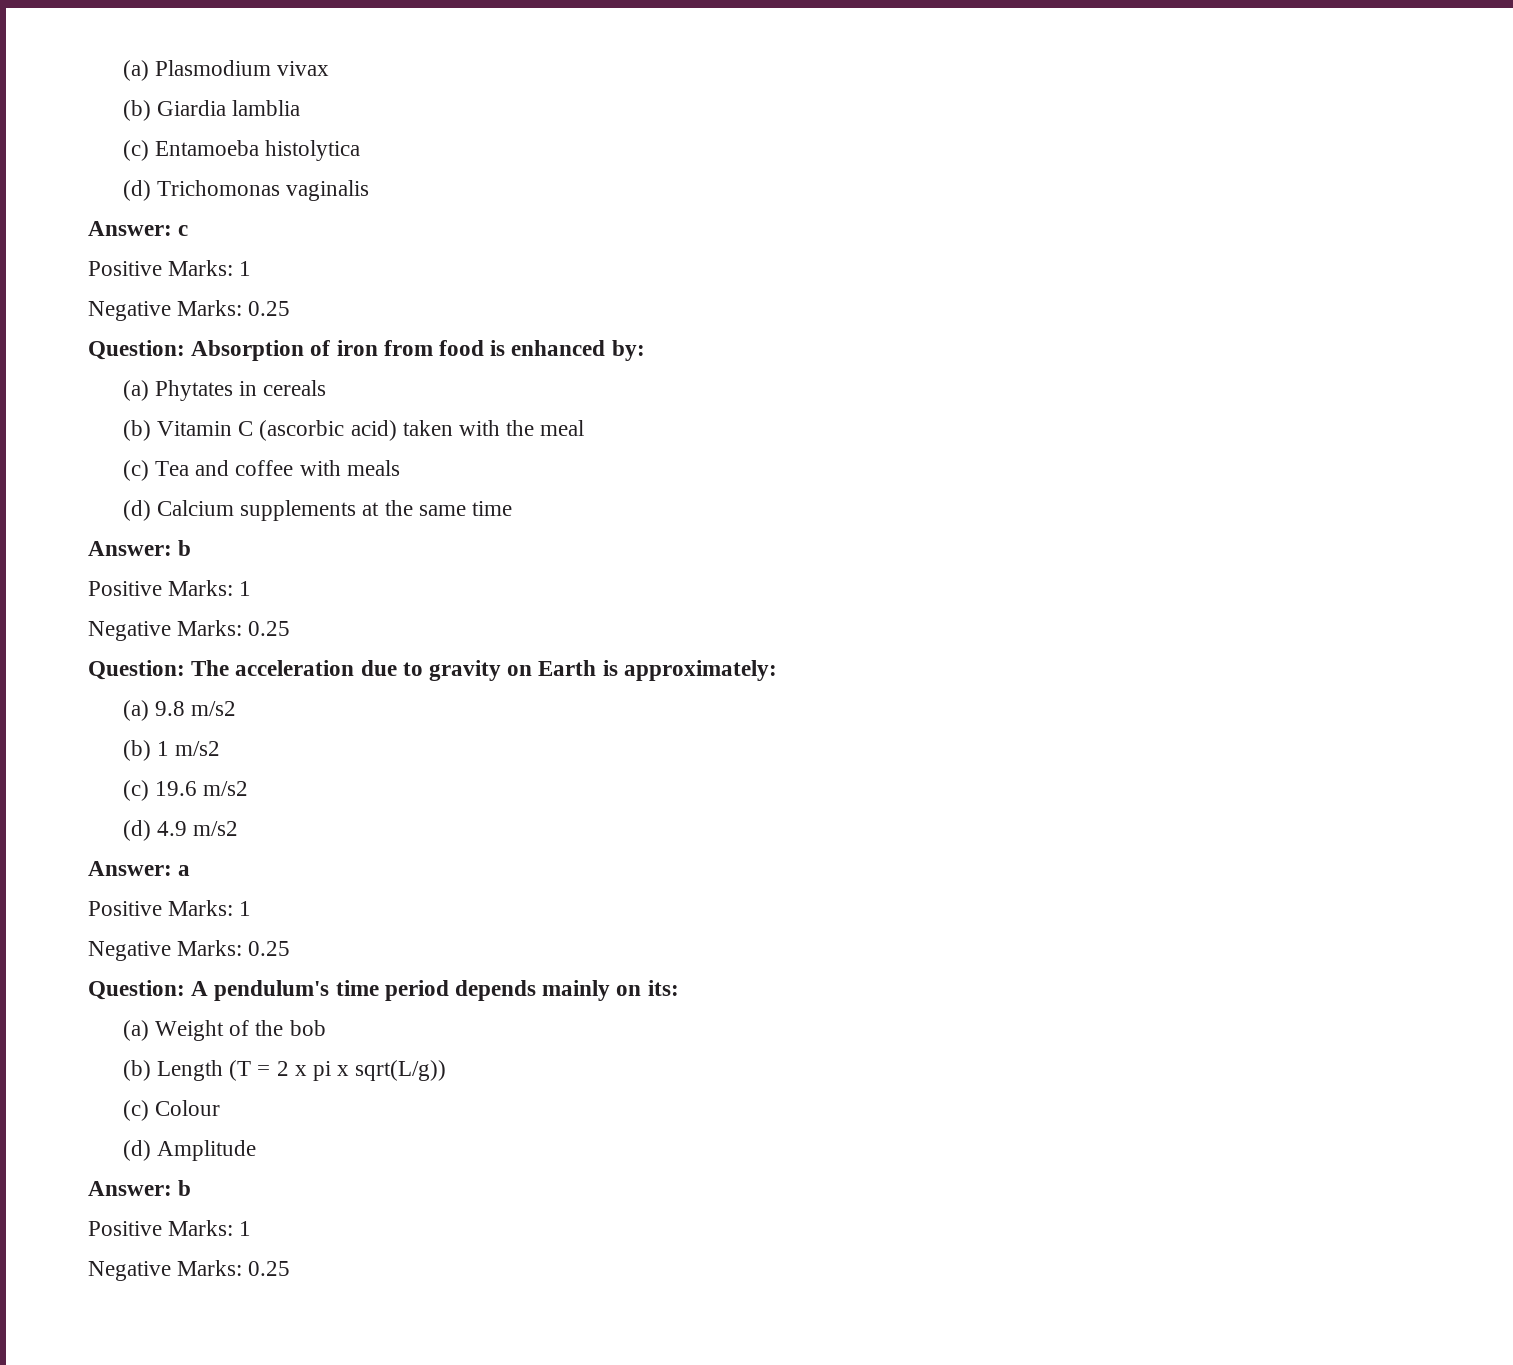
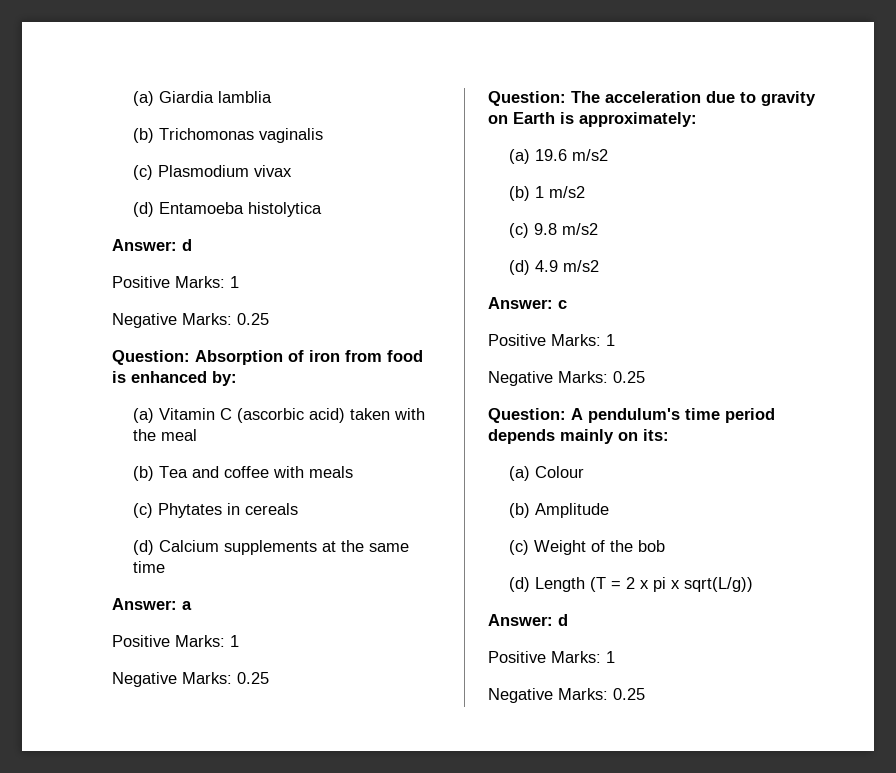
[122,60,330,81] [122,100,301,121] [122,140,149,161] (a) Plasmodium vivax // (b) Giardia lamblia // (c) -> [132,91,272,106] [132,128,323,143] [132,165,292,180] [132,202,154,217] (a) Giardia lamblia // (b) Trichomonas vaginalis // (c) Plasmodium vivax // (d)
[122,180,370,201] [88,221,189,236] // (d) Trichomonas vaginalis // Answer: c -> [112,239,192,251] // Answer: d
[154,380,327,401] [122,420,151,441] Phytates in cereals // (b) -> (154, 415) none
[122,460,149,481] (c) -> [132,466,154,481] (b)
(400, 468) none -> [132,503,298,518] // (c) Phytates in cereals
[178,540,192,556] b -> [182,601,192,610] a
[154,701,185,716] 9.8 -> [534,149,567,161] 19.6
[154,781,197,796] 19.6 -> [533,223,557,235] 9.8
[178,865,191,876] a -> [558,300,567,309] c
(149, 1030) none -> [534,466,584,478] [508,503,609,518] [508,540,529,555] Colour // (b) Amplitude // (c)
[122,1060,151,1081] (b) -> [508,577,530,592] (d)
[122,1100,220,1121] [122,1140,256,1161] [88,1180,192,1196] // (c) Colour // (d) Amplitude // Answer: b -> [488,614,568,626] // Answer: d

